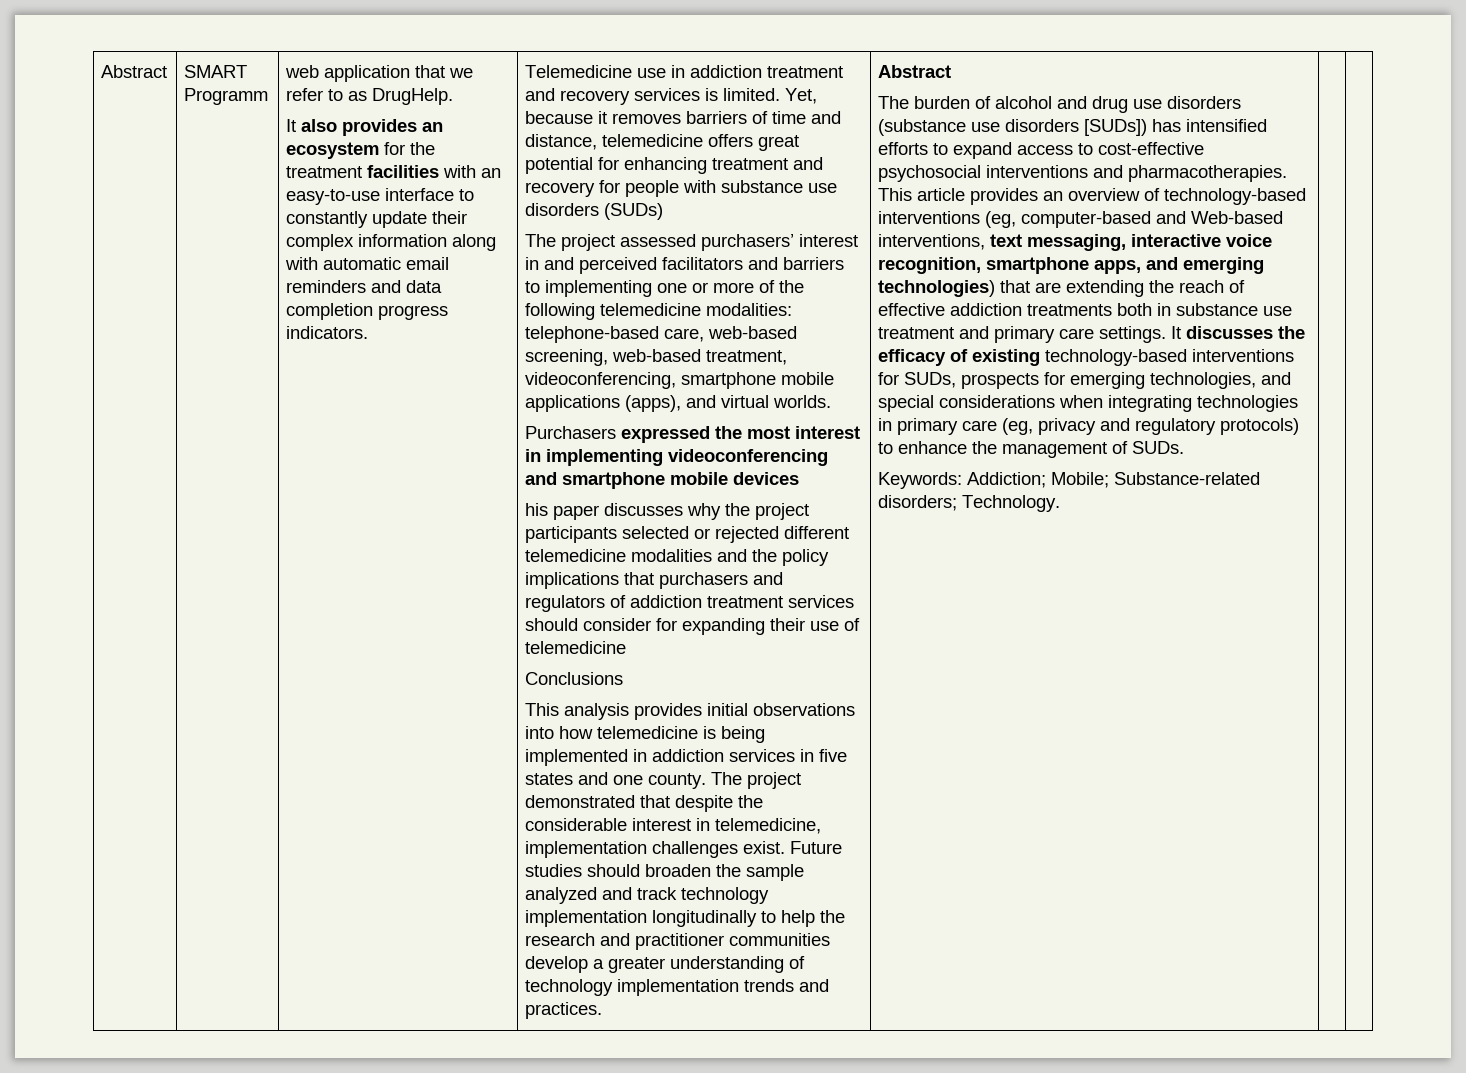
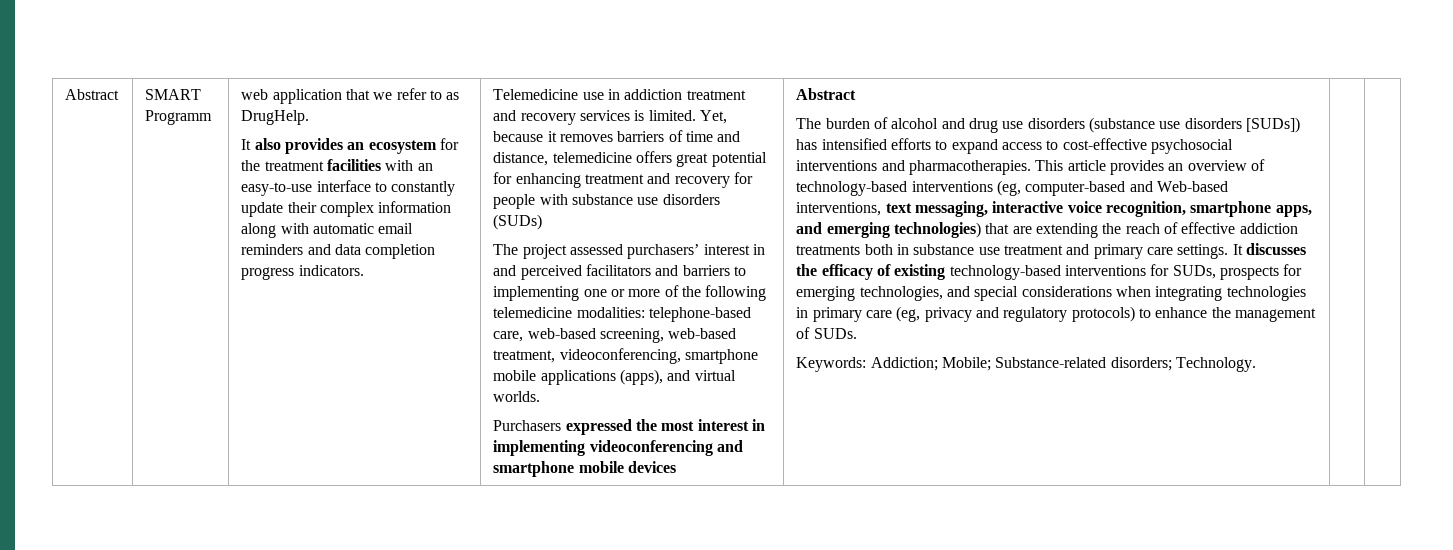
[525,503,810,520] [525,526,850,543] [525,549,830,566] [525,572,784,589] [525,595,855,612] [525,618,861,635] [525,641,627,654] [525,672,624,685] [525,703,856,720] [525,726,766,743] [525,749,848,766] [525,772,802,789] [525,795,764,812] [525,818,822,834] [525,841,843,858] [525,864,805,881] [525,887,770,904] [525,910,846,927] [525,933,831,950] [525,956,806,973] [525,979,830,996] [525,1002,603,1019] // his paper discusses why the project participants selected or rejected different telemedicine modalities and the policy implications that purchasers and regulators of addiction treatment services should consider for expanding their use of telemedicine // Conclusions // This analysis provides initial observations into how telemedicine is being implemented in addiction services in five states and one county. The project demonstrated that despite the considerable interest in telemedicine, implementation challenges exist. Future studies should broaden the sample analyzed and track technology implementation longitudinally to help the research and practitioner communities develop a greater understanding of technology implementation trends and practices. -> (676, 467) none

